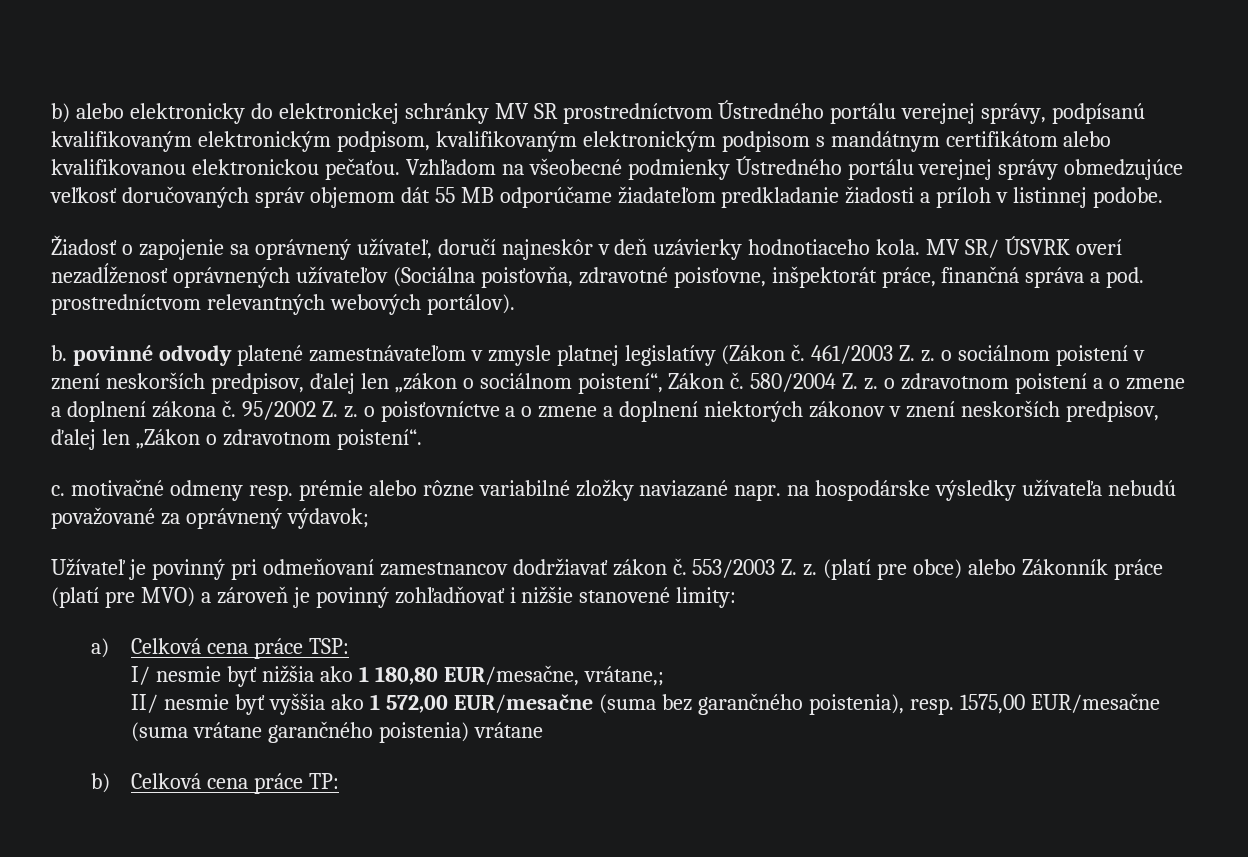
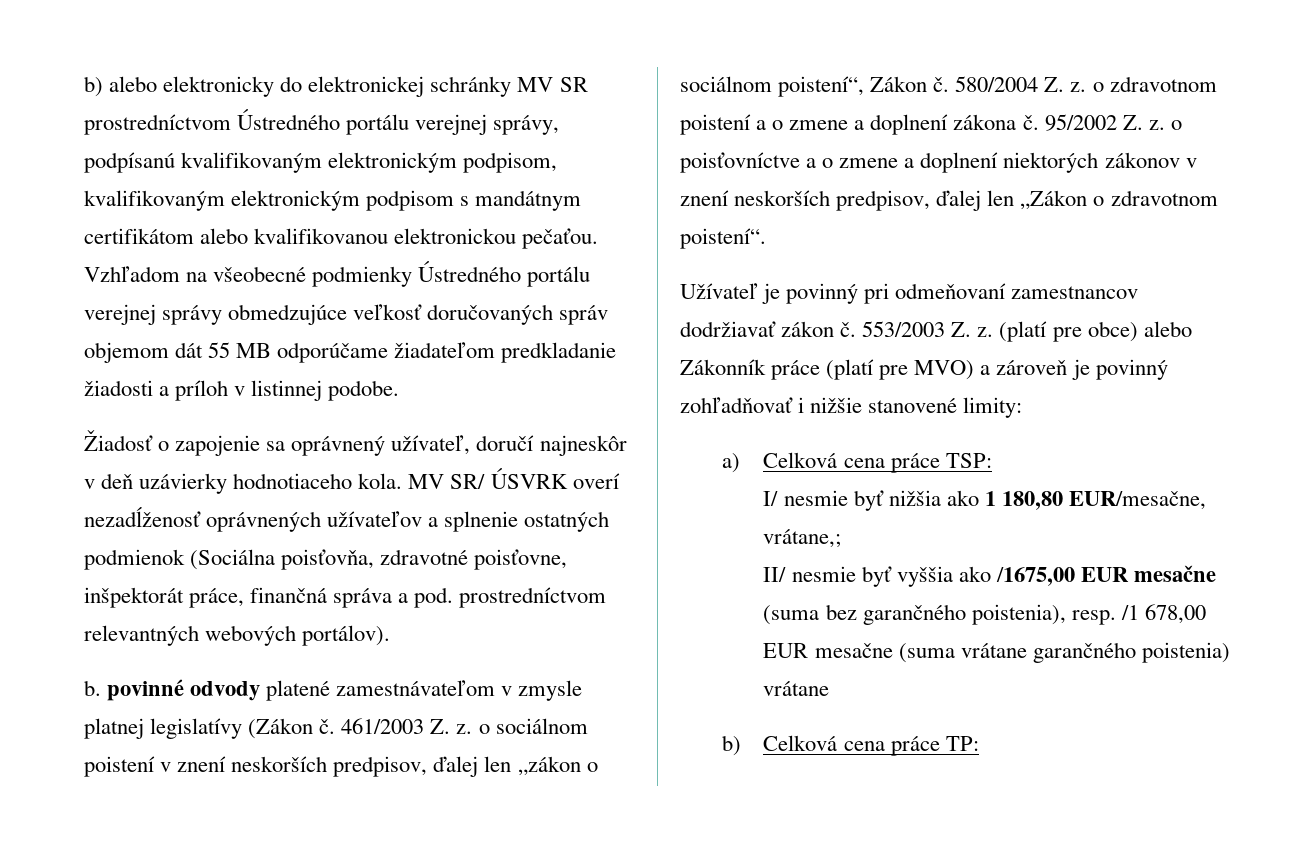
(388, 275) none -> [428,511,610,532] [84,549,185,570] a splnenie ostatných podmienok
[51,479,1177,501] [51,507,369,529] // c. motivačné odmeny resp. prémie alebo rôzne variabilné zložky naviazané napr. na hospodárske výsledky užívateľa nebudú považované za oprávnený výdavok; -> (766, 238) none
[370,694,594,713] 1 572,00 EUR/mesačne -> [995,565,1216,586] /1675,00 EUR mesačne
[959,693,1160,714] 1575,00 EUR/mesačne -> [1120,604,1206,624] [763,643,893,658] /1 678,00 EUR mesačne

